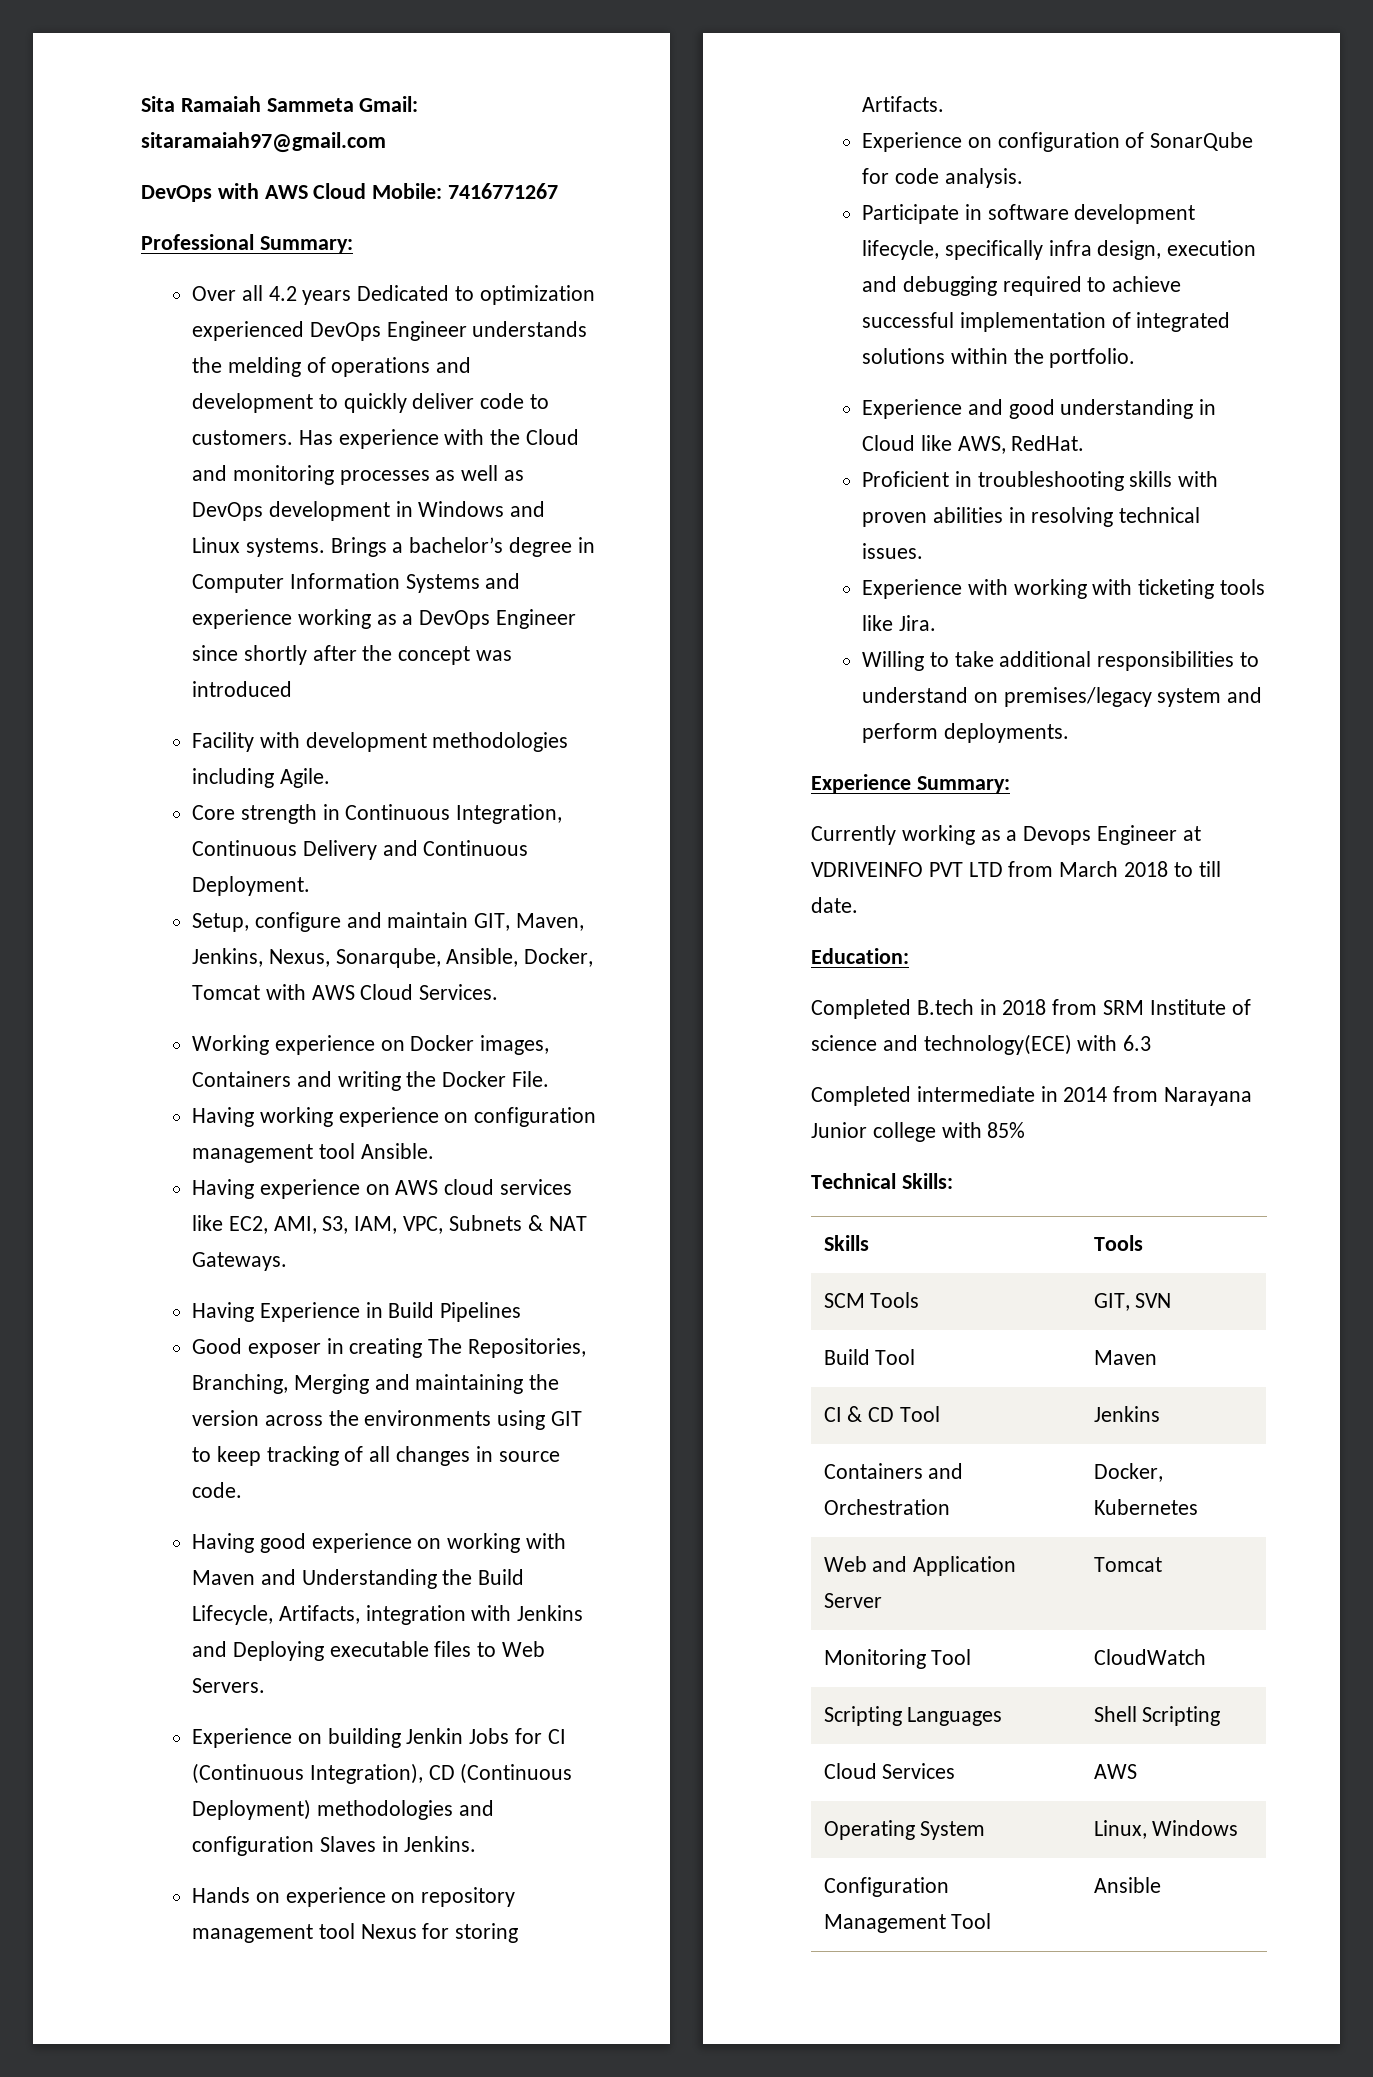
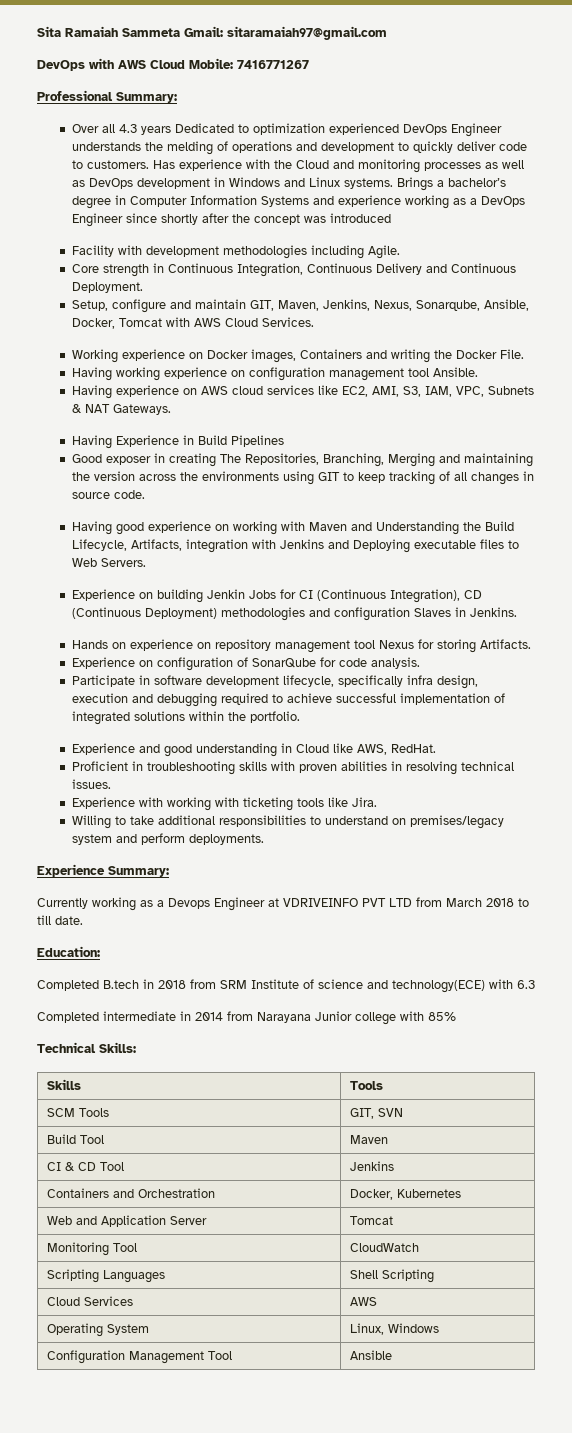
[268,286,297,301] 4.2 -> [118,124,137,133] 4.3

